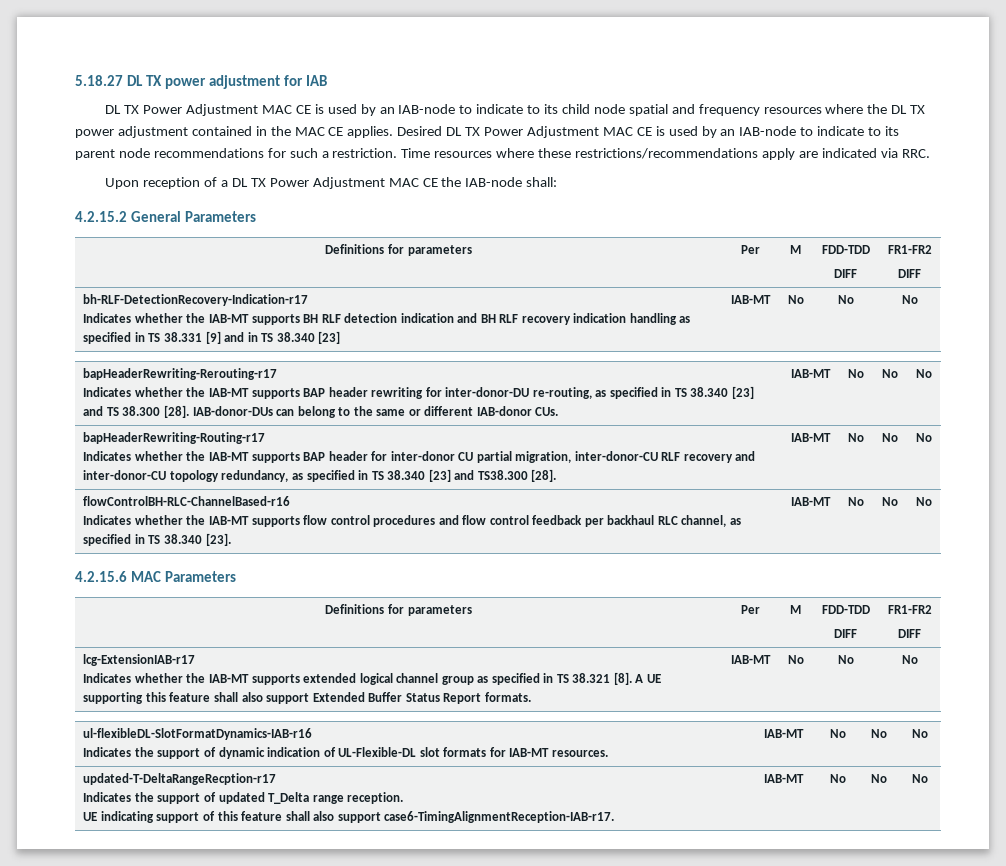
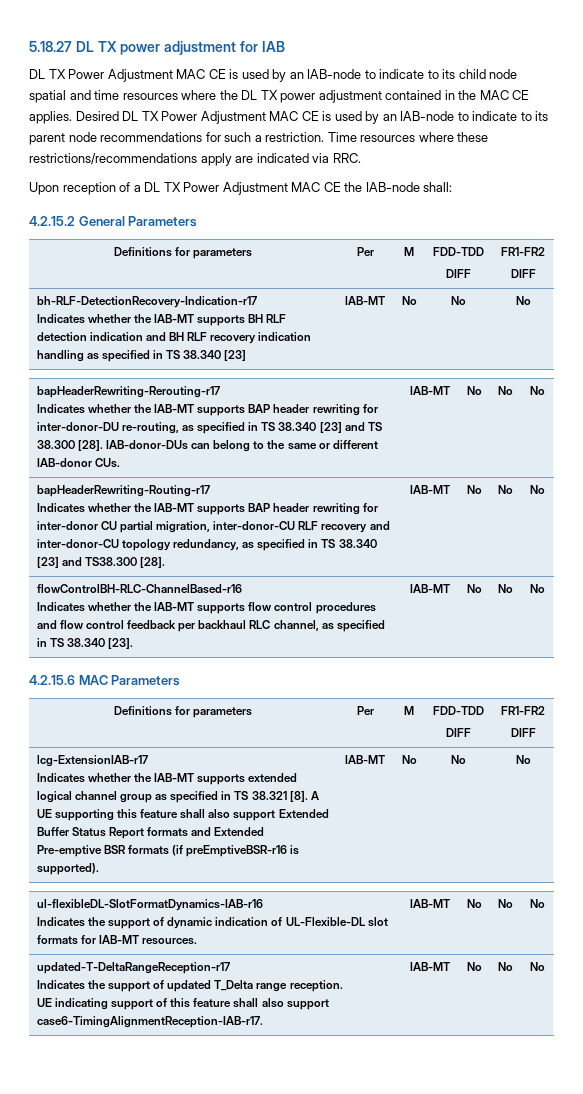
[698,104,760,116] frequency -> [94,90,120,100] time
[163,331,274,344] 38.331 [9] and in TS -> (181, 354) none
(368, 456) none -> [312,503,360,515] rewriting
[484,692,531,702] formats. -> [147,827,265,837] [36,845,300,857] [36,863,99,875] formats and Extended Pre-emptive BSR formats (if preEmptiveBSR-r16 is supported).
[83,773,277,785] updated-T-DeltaRangeRecption-r17 -> [36,962,230,974] updated-T-DeltaRangeReception-r17

